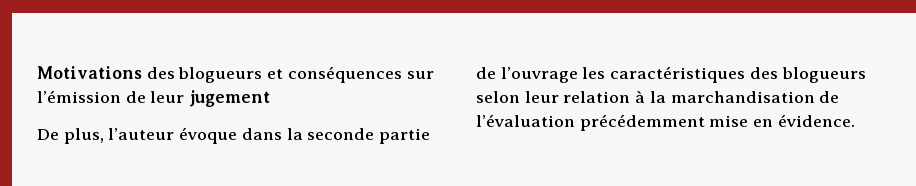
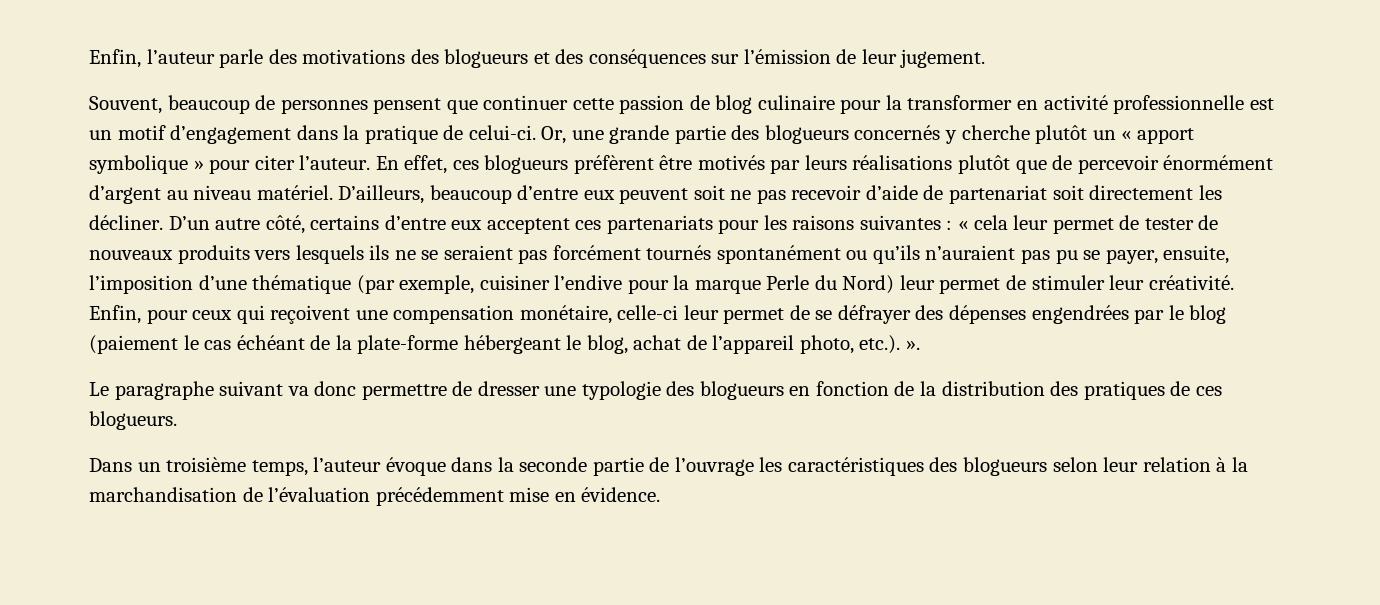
[37,66,142,79] Motivations -> [89,49,406,68] Enfin, l’auteur parle des motivations
(284, 74) none -> [555,49,584,64] des
[189,90,271,107] [37,128,104,144] jugement // De plus, -> [900,49,986,68] [89,95,1274,114] [89,125,1194,144] [89,155,1274,174] [89,185,1222,204] [89,215,1219,234] [89,245,1230,264] [89,275,1234,294] [89,305,1227,324] [89,335,921,354] [89,381,1222,400] [89,411,177,430] [89,457,308,476] jugement. // Souvent, beaucoup de personnes pensent que continuer cette passion de blog culinaire pour la transformer en activité professionnelle est un motif d’engagement dans la pratique de celui-ci. Or, une grande partie des blogueurs concernés y cherche plutôt un « apport symbolique » pour citer l’auteur. En effet, ces blogueurs préfèrent être motivés par leurs réalisations plutôt que de percevoir énormément d’argent au niveau matériel. D’ailleurs, beaucoup d’entre eux peuvent soit ne pas recevoir d’aide de partenariat soit directement les décliner. D’un autre côté, certains d’entre eux acceptent ces partenariats pour les raisons suivantes : « cela leur permet de tester de nouveaux produits vers lesquels ils ne se seraient pas forcément tournés spontanément ou qu’ils n’auraient pas pu se payer, ensuite, l’imposition d’une thématique (par exemple, cuisiner l’endive pour la marque Perle du Nord) leur permet de stimuler leur créativité. Enfin, pour ceux qui reçoivent une compensation monétaire, celle-ci leur permet de se défrayer des dépenses engendrées par le blog (paiement le cas échéant de la plate-forme hébergeant le blog, achat de l’appareil photo, etc.). ». // Le paragraphe suivant va donc permettre de dresser une typologie des blogueurs en fonction de la distribution des pratiques de ces blogueurs. // Dans un troisième temps,

